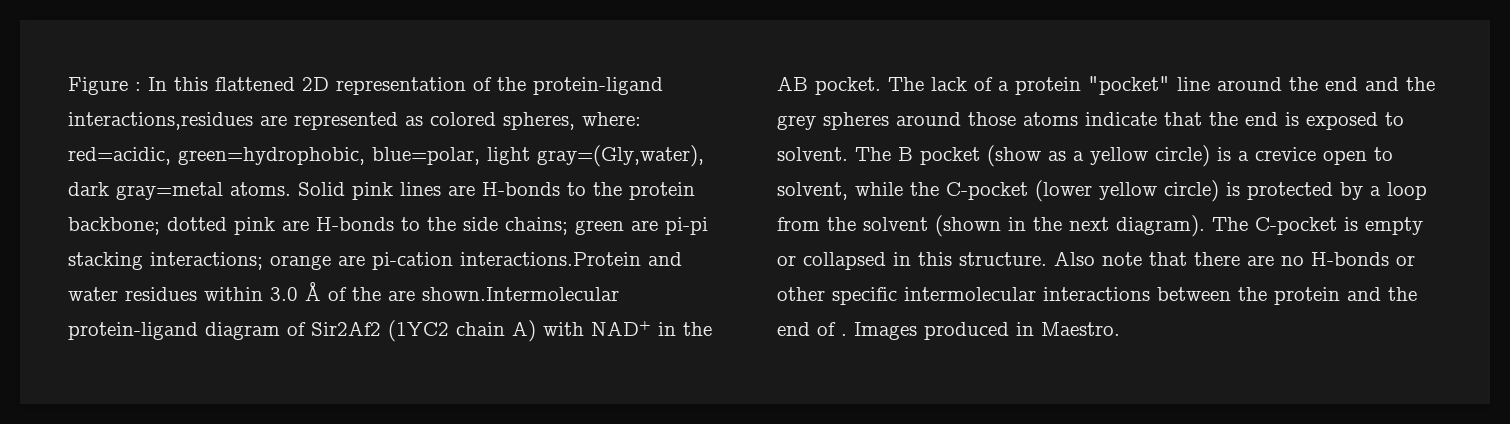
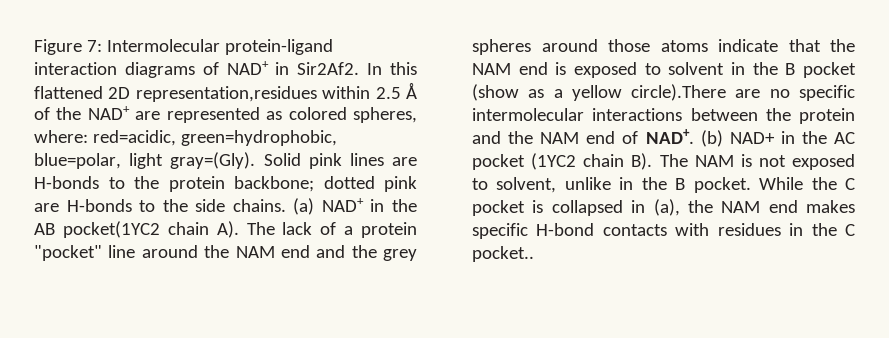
[135,77,663,95] [68,112,253,130] : In this flattened 2D representation of the protein-ligand interactions,residues -> [86,39,333,55] [34,61,417,78] [34,82,417,102] [34,106,130,120] 7: Intermolecular protein-ligand interaction diagrams of NAD+ in Sir2Af2. In this flattened 2D representation,residues within 2.5 Å of the NAD+
[537,145,704,167] [68,182,291,200] gray=(Gly,water), dark gray=metal atoms. -> [170,152,256,169] gray=(Gly).
[505,217,708,235] [68,252,682,270] [68,282,619,301] [68,320,584,342] chains; green are pi-pi stacking interactions; orange are pi-cation interactions.Protein and water residues within 3.0 Å of the are shown.Intermolecular protein-ligand diagram of Sir2Af2 (1YC2 chain A) with -> [232,198,315,215] chains. (a)
[815,77,881,95] pocket. -> [62,221,239,238] pocket(1YC2 chain A).
(1318, 84) none -> [235,246,275,258] NAM
(1238, 119) none -> [472,63,511,75] NAM
[777,147,891,161] solvent. The -> [668,62,778,75] solvent in the
[1155,145,1393,167] [777,180,1427,202] [777,215,1423,237] [777,251,1415,270] [777,287,825,301] circle) is a crevice open to solvent, while the C-pocket (lower yellow circle) is protected by a loop from the solvent (shown in the next diagram). The C-pocket is empty or collapsed in this structure. Also note that there are no H-bonds or other -> [631,84,790,101] circle).There are no
(1417, 294) none -> [540,132,580,144] NAM
[841,322,1120,340] . Images produced in Maestro. -> [645,129,855,147] [472,153,855,170] [472,177,856,193] [472,199,855,216] [472,223,855,239] [472,246,534,262] NAD+. (b) NAD+ in the AC pocket (1YC2 chain B). The NAM is not exposed to solvent, unlike in the B pocket. While the C pocket is collapsed in (a), the NAM end makes specific H-bond contacts with residues in the C pocket..

